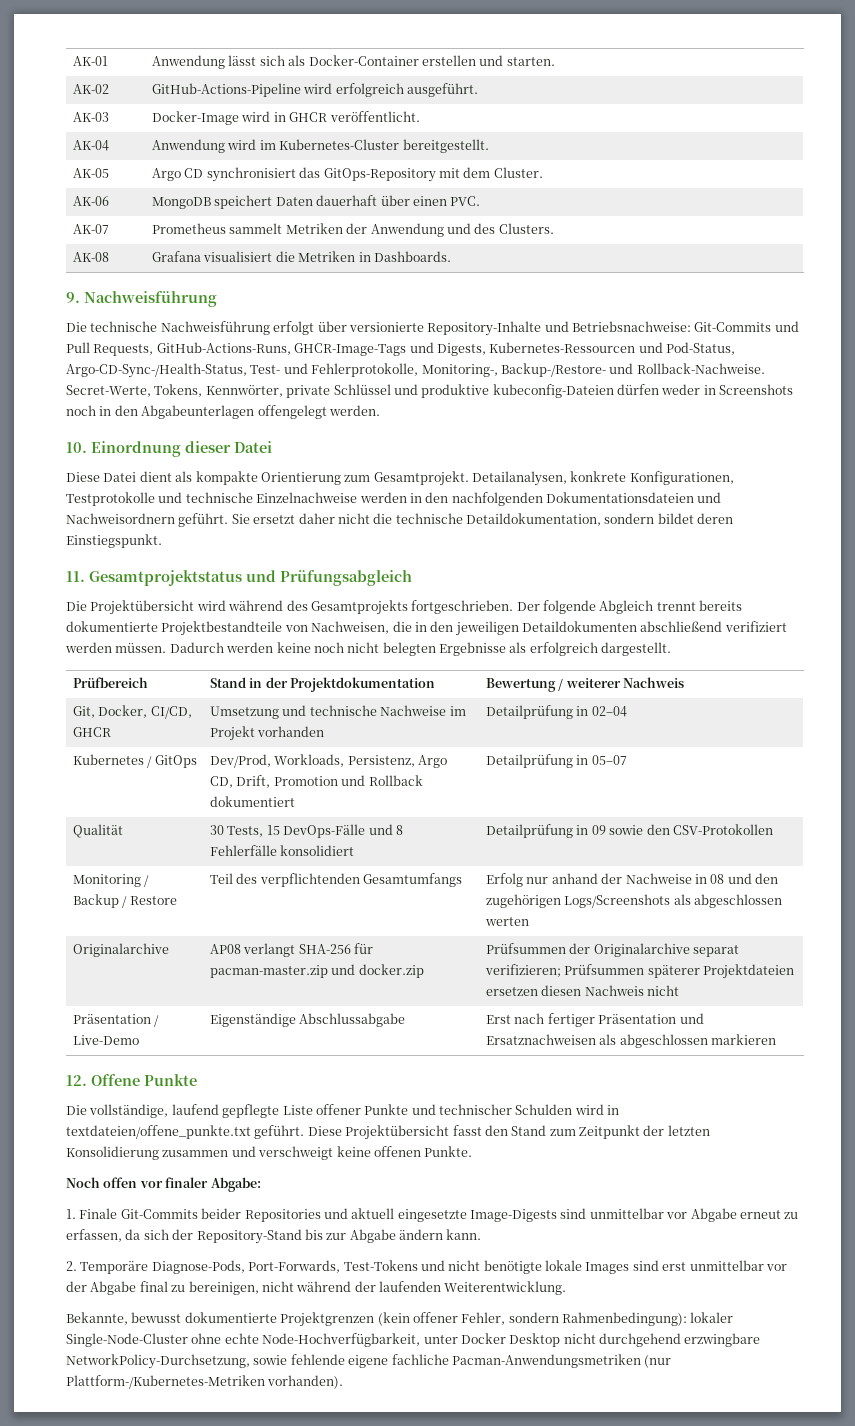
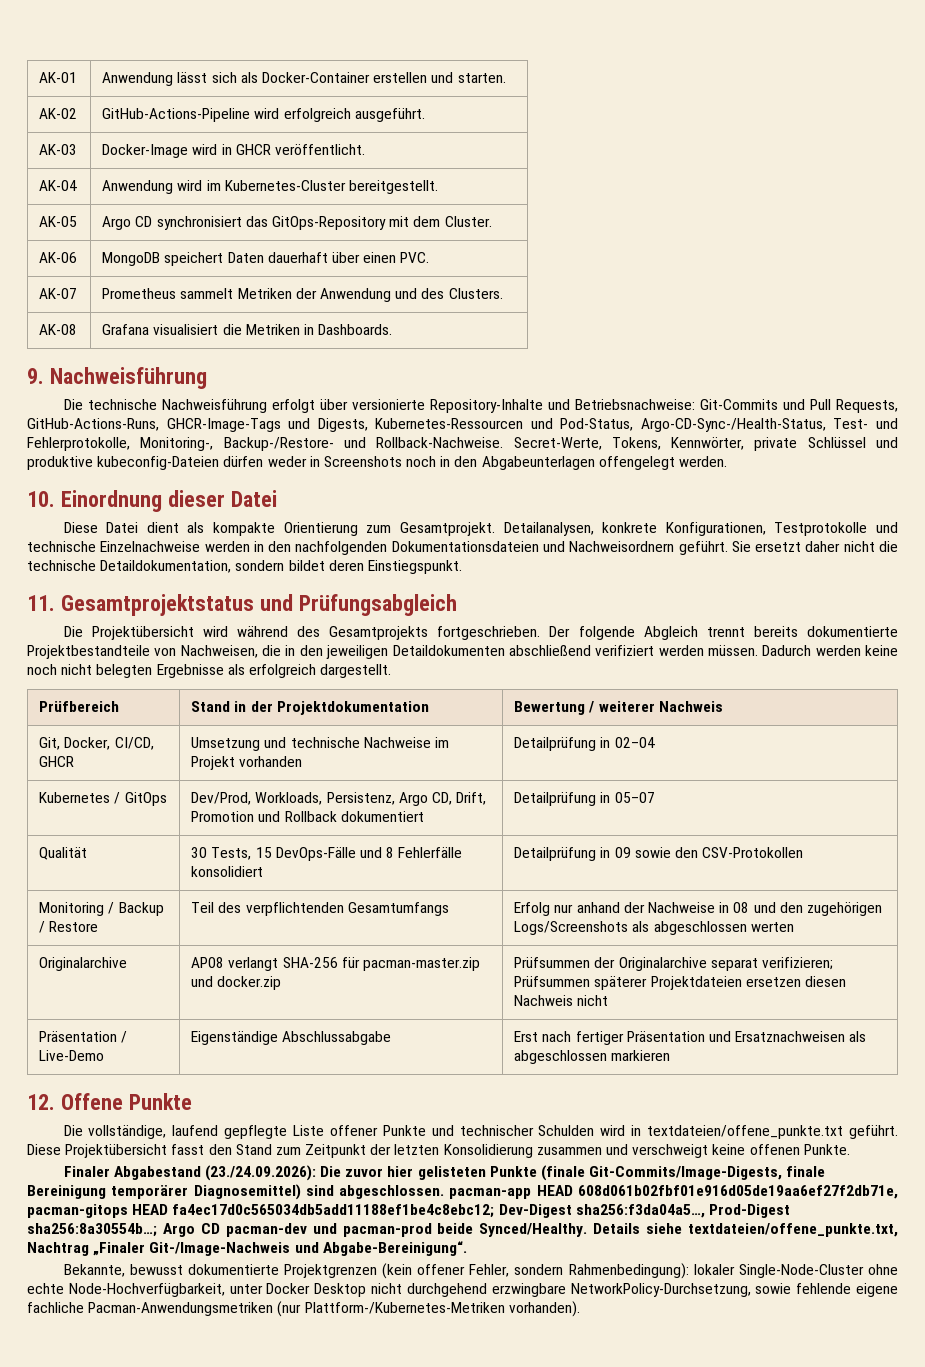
[66,1177,261,1192] [66,1208,799,1222] [66,1229,482,1244] [66,1260,787,1274] [66,1281,567,1295] Noch offen vor finaler Abgabe: // 1. Finale Git-Commits beider Repositories und aktuell eingesetzte Image-Digests sind unmittelbar vor Abgabe erneut zu erfassen, da sich der Repository-Stand bis zur Abgabe ändern kann. // 2. Temporäre Diagnose-Pods, Port-Forwards, Test-Tokens und nicht benötigte lokale Images sind erst unmittelbar vor der Abgabe final zu bereinigen, nicht während der laufenden Weiterentwicklung. -> [63,1165,826,1181] [27,1184,898,1200] [27,1204,790,1218] [27,1223,898,1237] [27,1241,467,1256] Finaler Abgabestand (23./24.09.2026): Die zuvor hier gelisteten Punkte (finale Git-Commits/Image-Digests, finale Bereinigung temporärer Diagnosemittel) sind abgeschlossen. pacman-app HEAD 608d061b02fbf01e916d05de19aa6ef27f2db71e, pacman-gitops HEAD fa4ec17d0c565034db5add11188ef1be4c8ebc12; Dev-Digest sha256:f3da04a5…, Prod-Digest sha256:8a30554b…; Argo CD pacman-dev und pacman-prod beide Synced/Healthy. Details siehe textdateien/offene_punkte.txt, Nachtrag „Finaler Git-/Image-Nachweis und Abgabe-Bereinigung“.

